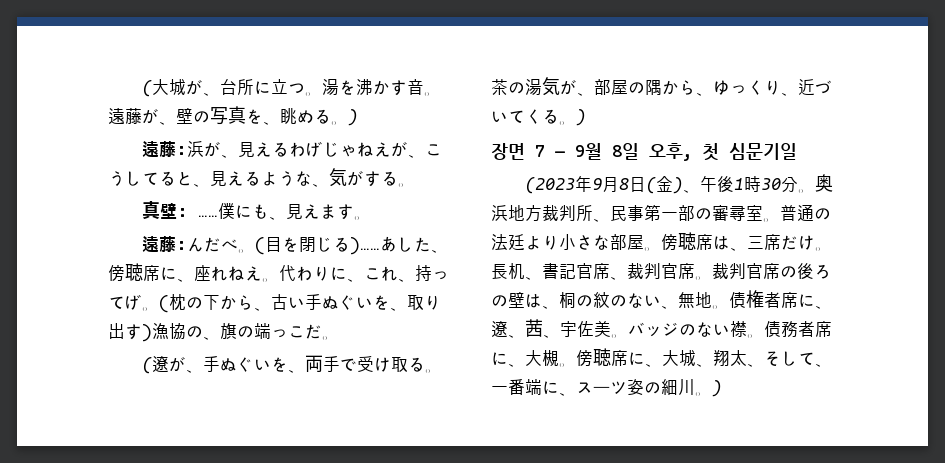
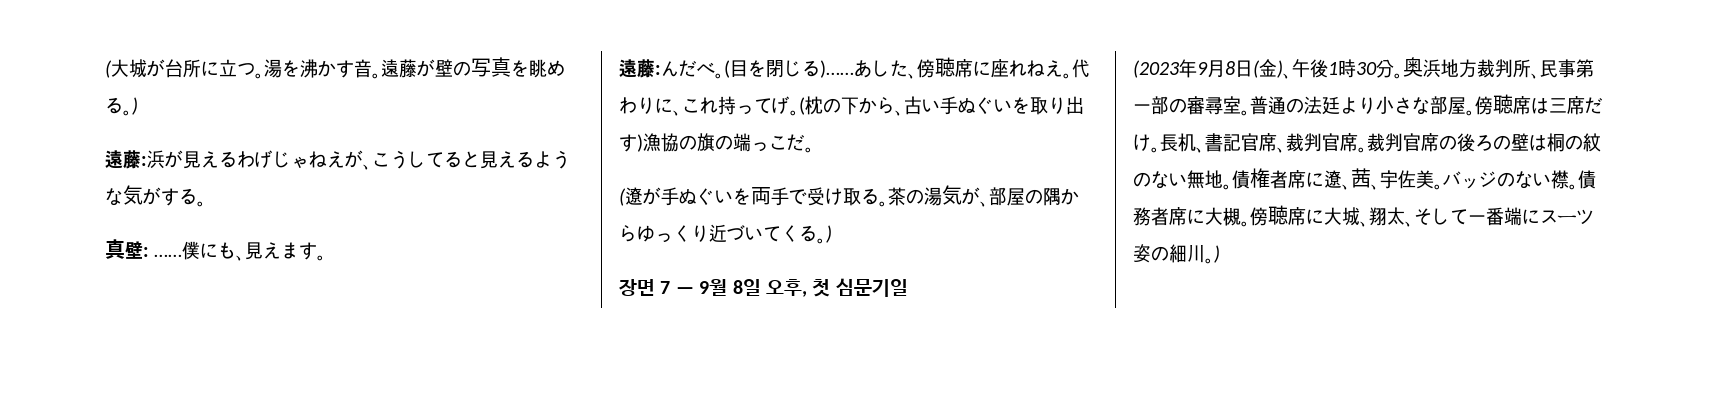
[202,93,220,96] 、 -> (165, 68) none
[159,122,176,125] 、 -> (435, 68) none
[263,122,280,125] 、 -> (529, 68) none
[220,155,238,158] 、 -> (183, 159) none
[193,184,210,187] 、 -> (480, 159) none
[312,184,329,187] 、 -> (123, 197) none
[177,279,194,282] 、 -> (991, 68) none
[398,279,415,282] 、 -> (718, 105) none
[390,308,407,311] 、 -> (1030, 105) none
[203,337,220,340] 、 -> (697, 142) none
[185,356,305,373] 、手ぬぐいを、 -> [661,187,751,206] 手ぬぐいを
[696,93,713,96] 、 -> (637, 233) none
[781,93,798,96] 、 -> (709, 233) none
[730,248,747,251] 、 -> (1549, 105) none
[542,306,559,309] 、 -> (1547, 142) none
[661,306,678,309] 、 -> (1187, 179) none
[815,306,832,309] 、 -> (1324, 179) none
[508,364,525,367] 、 -> (1205, 216) none
[645,364,662,367] 、 -> (1324, 216) none
[815,364,832,367] 、 -> (1468, 217) none
[559,393,576,396] 、 -> (1540, 216) none

